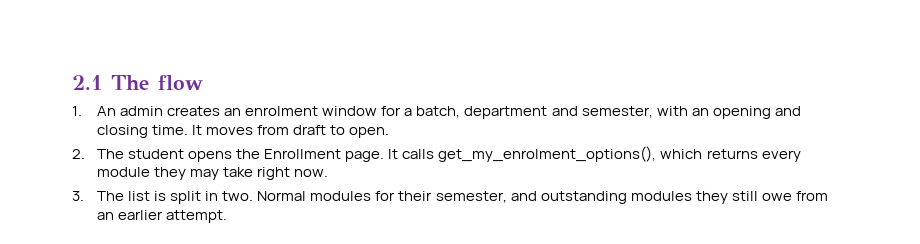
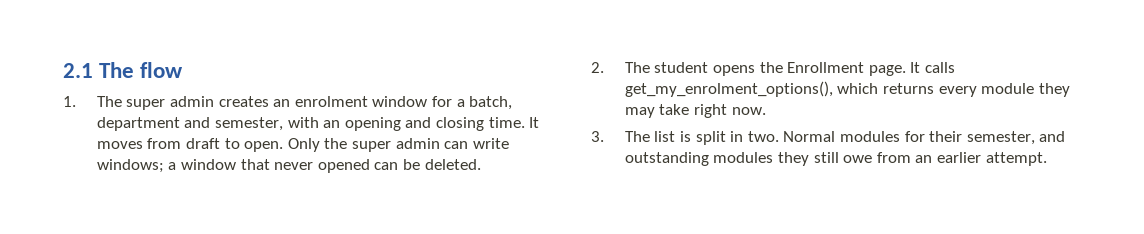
[97,106,117,116] An -> [96,96,166,110] The super
(390, 132) none -> [287,138,509,152] [96,159,481,173] Only the super admin can write windows; a window that never opened can be deleted.

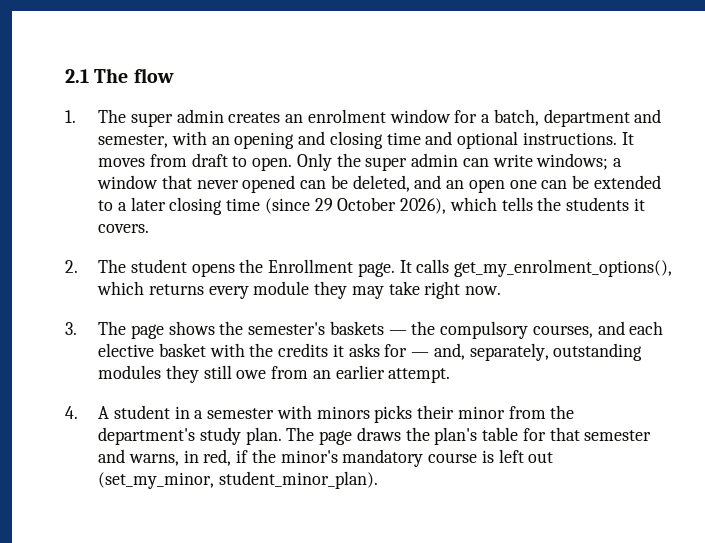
[488,117,525,128] time. -> [386,131,617,149] time and optional instructions.
[424,159,481,170] deleted. -> [352,175,661,193] [98,197,645,215] [98,224,150,233] deleted, and an open one can be extended to a later closing time (since 29 October 2026), which tells the students it covers.
[654,131,1066,145] list is split in two. Normal modules for their semester, and -> [130,321,664,339] [98,343,549,361] page shows the semester's baskets — the compulsory courses, and each elective basket with the credits it asks for — and, separately,
(1047, 159) none -> [65,405,575,423] [98,427,652,445] [98,449,554,467] [98,471,378,489] // 4. A student in a semester with minors picks their minor from the department's study plan. The page draws the plan's table for that semester and warns, in red, if the minor's mandatory course is left out (set_my_minor, student_minor_plan).

